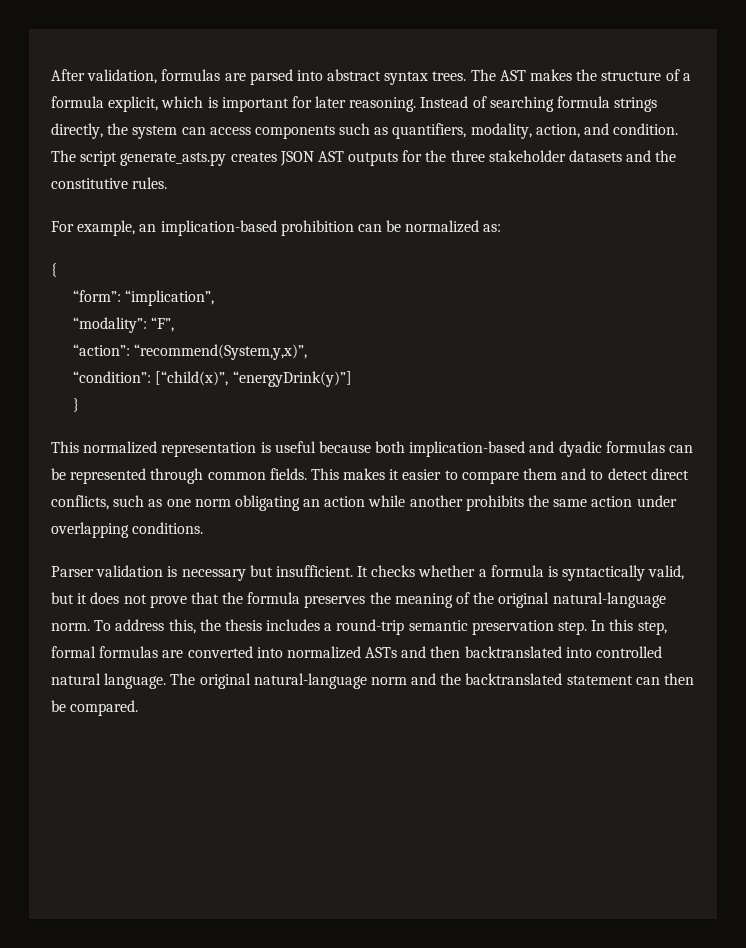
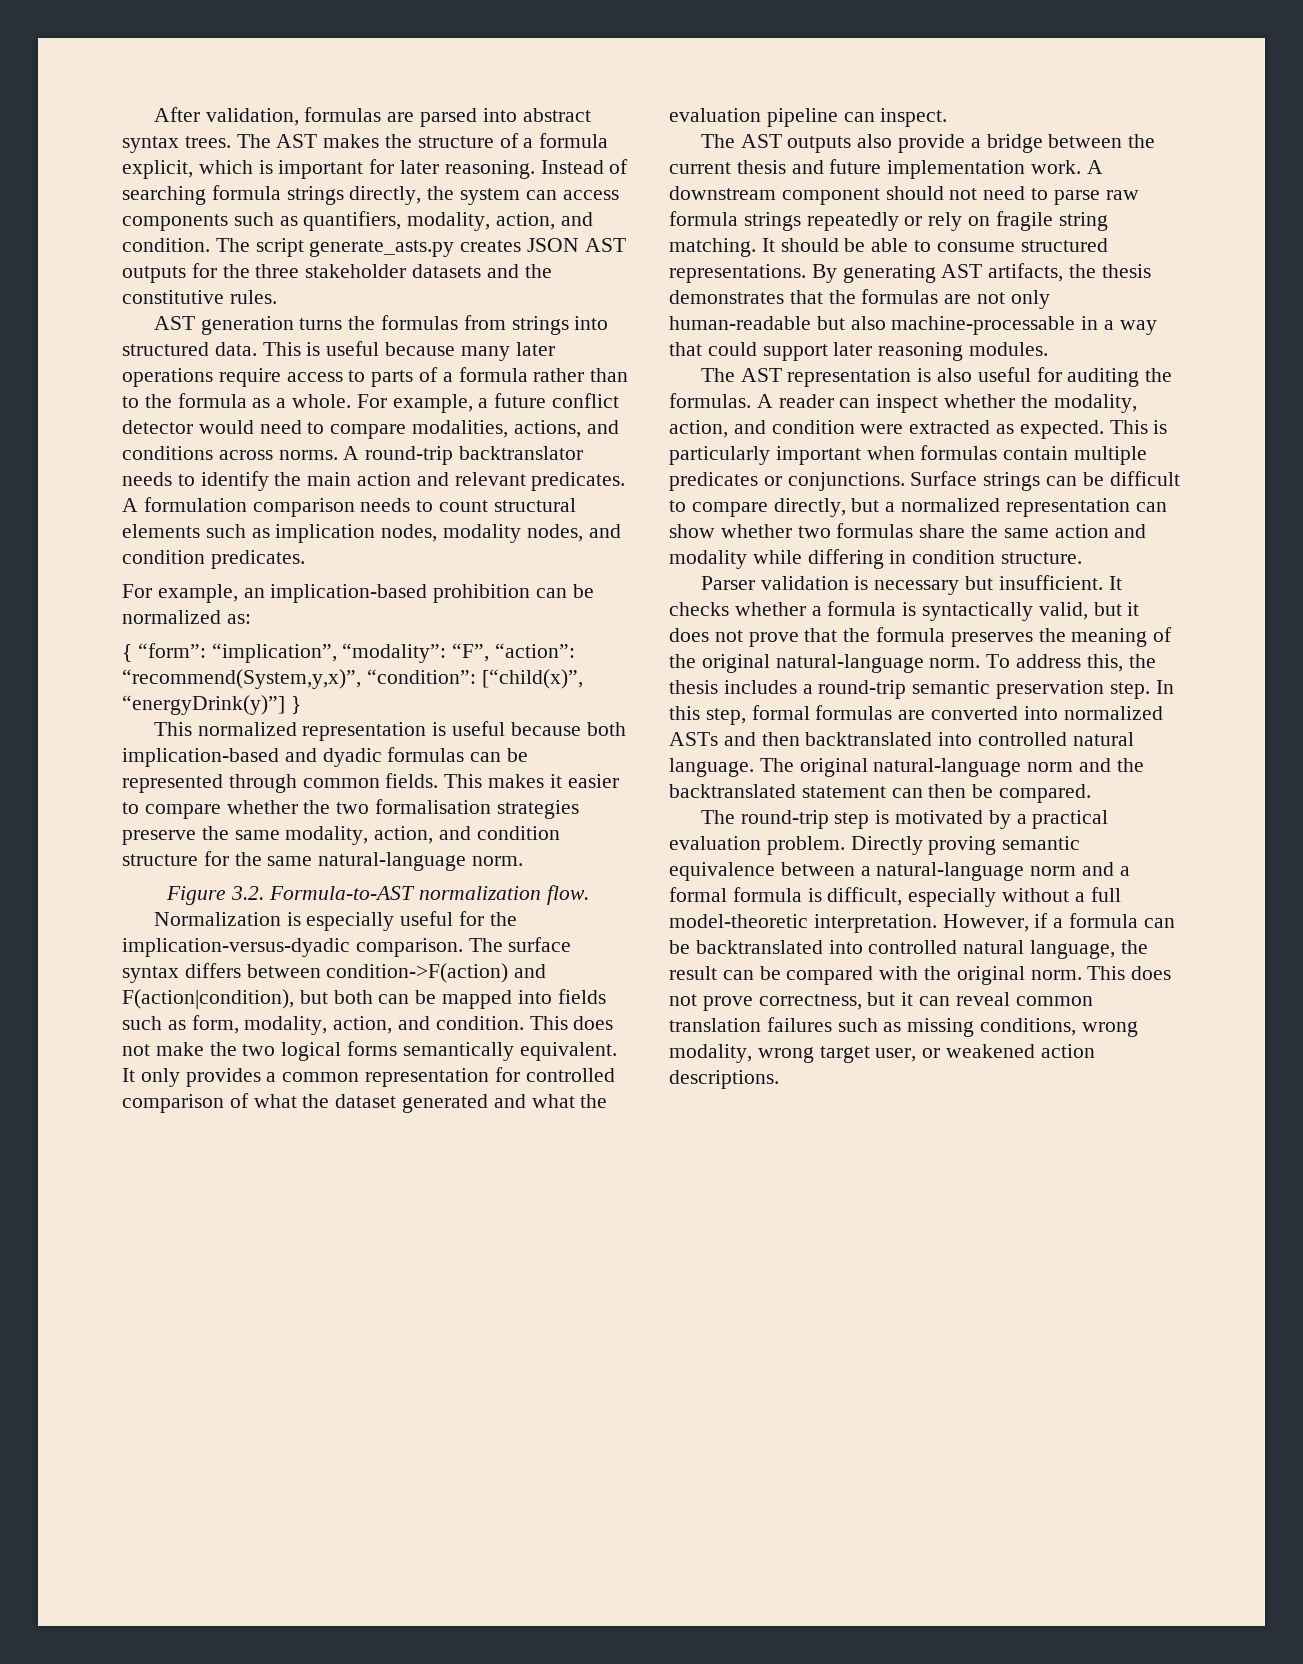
(168, 183) none -> [153,315,609,335] [122,341,555,361] [122,367,629,387] [122,393,620,413] [122,420,619,439] [122,446,584,465] [122,471,626,491] [122,497,576,517] [122,524,621,543] [122,550,305,569] // AST generation turns the formulas from strings into structured data. This is useful because many later operations require access to parts of a formula rather than to the formula as a whole. For example, a future conflict detector would need to compare modalities, actions, and conditions across norms. A round-trip backtranslator needs to identify the main action and relevant predicates. A formulation comparison needs to count structural elements such as implication nodes, modality nodes, and condition predicates.
(57, 270) // -> (132, 653) none
(215, 298) // -> (337, 653) none
(175, 324) // -> (490, 652) none
(308, 352) // -> (361, 679) none
(352, 379) // -> (285, 705) none
[523,468,689,480] [51,495,677,511] [51,522,204,538] them and to detect direct conflicts, such as one norm obligating an action while another prohibits the same action under overlapping conditions. -> [226,799,579,819] [122,826,560,845] [122,851,524,871] [166,885,589,905] [153,911,517,931] [122,937,572,957] [122,963,547,983] [122,989,606,1009] [122,1015,614,1035] [122,1041,617,1061] [122,1067,615,1087] [122,1093,608,1113] [669,108,948,127] [700,134,1156,153] [669,159,1103,179] [669,186,1139,205] [669,211,1108,231] [669,238,1108,257] [669,263,1151,283] [669,289,1050,309] [669,316,1157,335] [669,342,1049,361] [700,367,1173,387] [669,393,1137,413] [669,420,1168,439] [669,445,1148,465] [669,471,1180,491] [669,498,1167,517] [669,523,1147,538] [669,549,1083,569] whether the two formalisation strategies preserve the same modality, action, and condition structure for the same natural-language norm. // Figure 3.2. Formula-to-AST normalization flow. // Normalization is especially useful for the implication-versus-dyadic comparison. The surface syntax differs between condition->F(action) and F(action|condition), but both can be mapped into fields such as form, modality, action, and condition. This does not make the two logical forms semantically equivalent. It only provides a common representation for controlled comparison of what the dataset generated and what the evaluation pipeline can inspect. // The AST outputs also provide a bridge between the current thesis and future implementation work. A downstream component should not need to parse raw formula strings repeatedly or rely on fragile string matching. It should be able to consume structured representations. By generating AST artifacts, the thesis demonstrates that the formulas are not only human-readable but also machine-processable in a way that could support later reasoning modules. // The AST representation is also useful for auditing the formulas. A reader can inspect whether the modality, action, and condition were extracted as expected. This is particularly important when formulas contain multiple predicates or conjunctions. Surface strings can be difficult to compare directly, but a normalized representation can show whether two formulas share the same action and modality while differing in condition structure.
(139, 708) none -> [700,810,1109,829] [669,836,1081,855] [669,862,1130,881] [669,887,1121,907] [669,913,1175,933] [669,940,1148,959] [669,966,1172,985] [669,992,1093,1011] [669,1017,1138,1037] [669,1044,1095,1063] [669,1070,779,1089] // The round-trip step is motivated by a practical evaluation problem. Directly proving semantic equivalence between a natural-language norm and a formal formula is difficult, especially without a full model-theoretic interpretation. However, if a formula can be backtranslated into controlled natural language, the result can be compared with the original norm. This does not prove correctness, but it can reveal common translation failures such as missing conditions, wrong modality, wrong target user, or weakened action descriptions.

